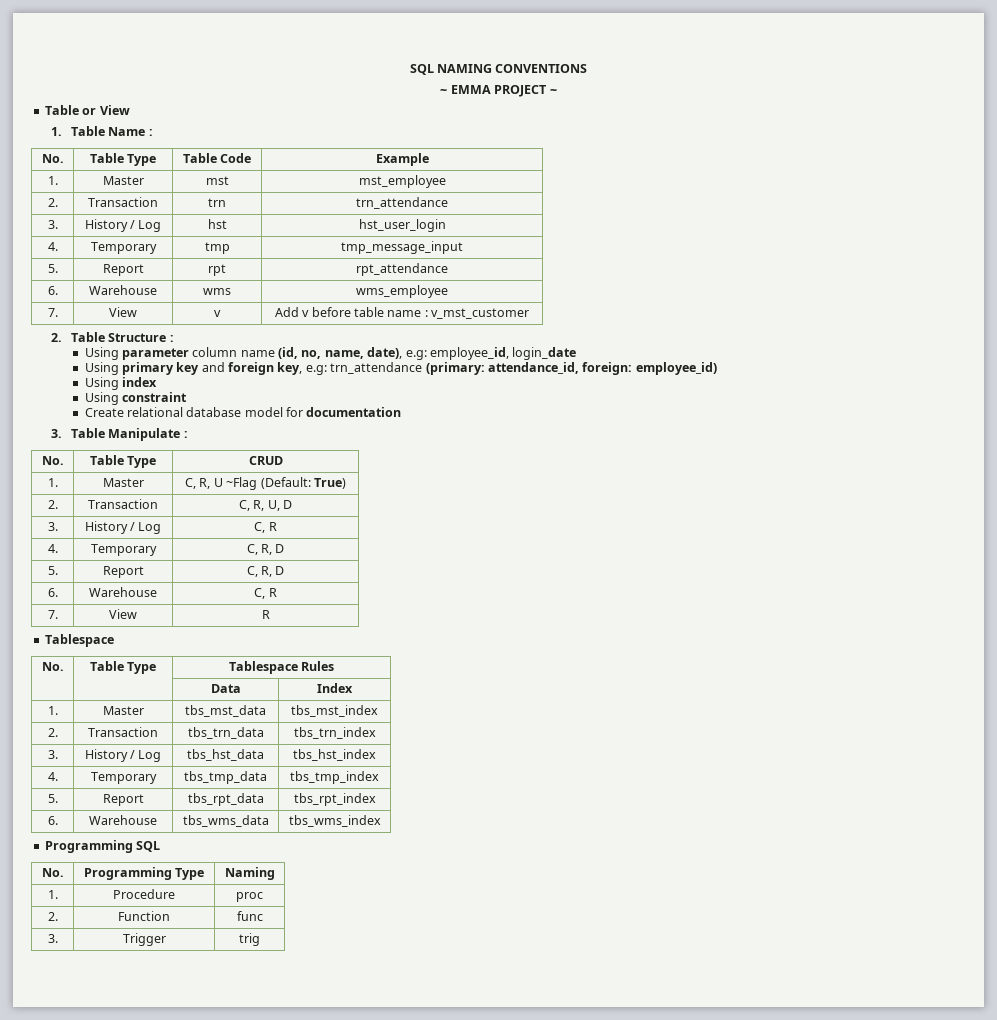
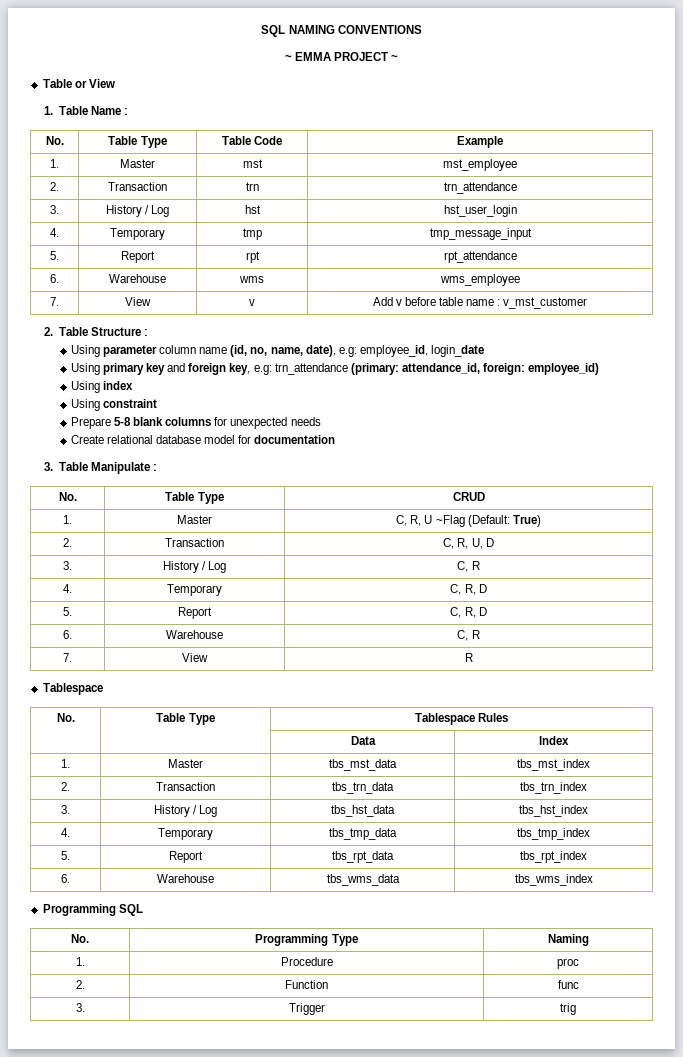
(187, 397) none -> [70,417,321,429] // Prepare 5-8 blank columns for unexpected needs

